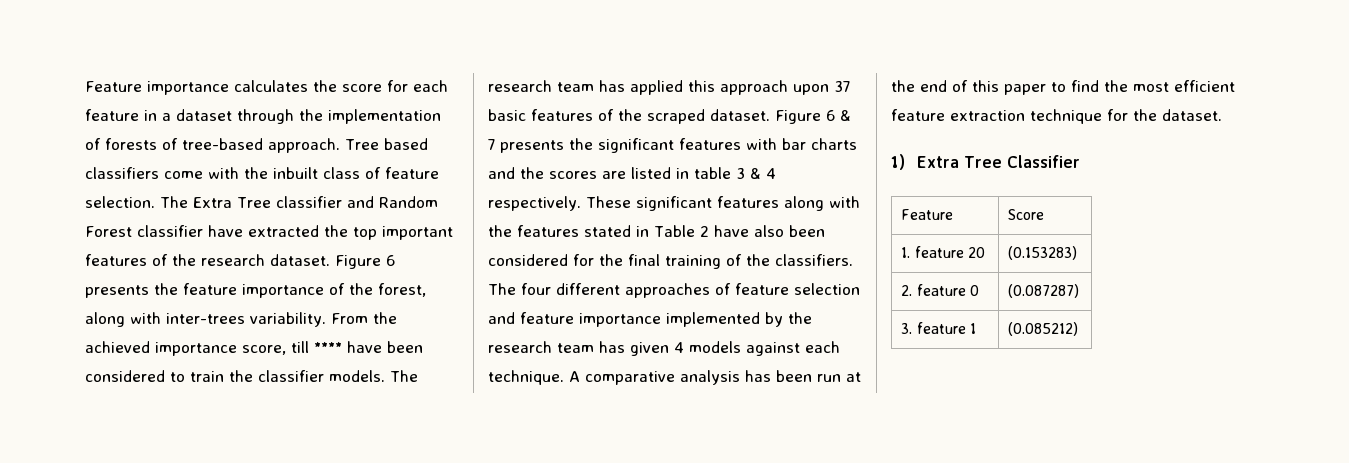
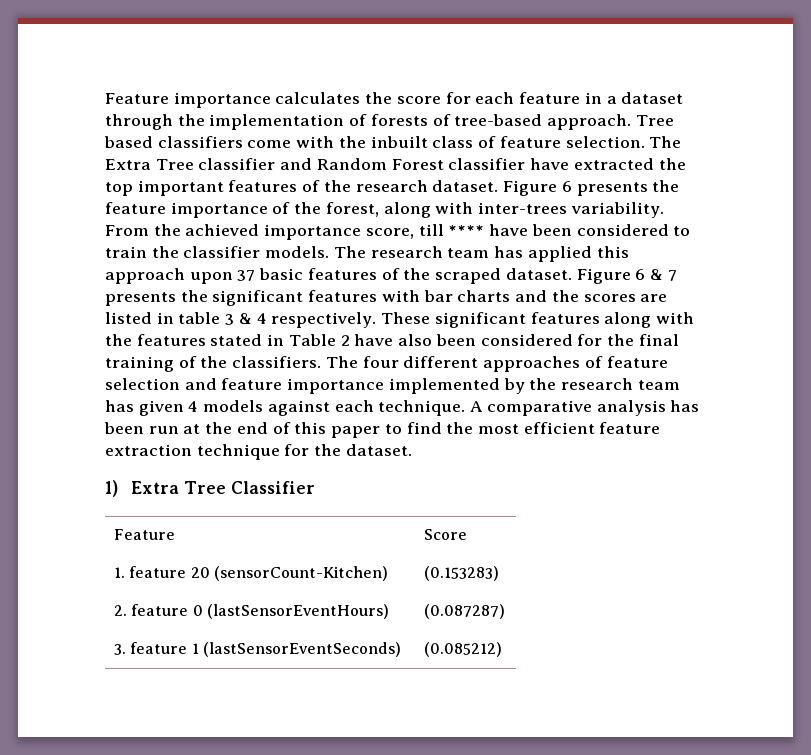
(985, 252) none -> [214,566,389,581] (sensorCount-Kitchen)
(979, 290) none -> [207,604,390,619] (lastSensorEventHours)
(976, 328) none -> [203,642,402,657] (lastSensorEventSeconds)

